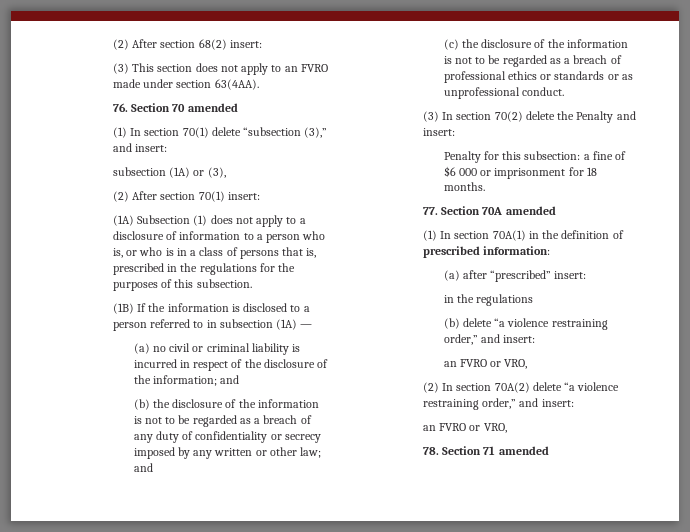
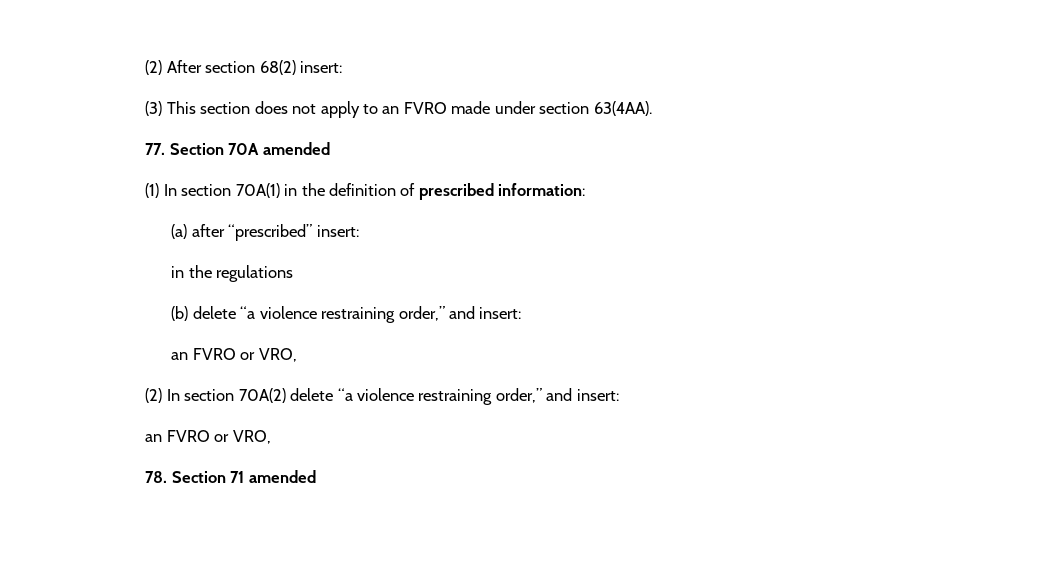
[112,103,238,112] [112,127,328,138] [112,143,168,152] [112,167,226,178] [112,191,260,202] [112,215,306,227] [112,231,326,243] [112,247,317,259] [112,263,296,275] [112,279,252,291] [112,303,310,314] [112,319,313,331] [133,343,301,355] [133,359,329,371] [133,375,240,386] [133,399,319,410] [133,415,312,427] [133,431,321,443] [133,447,322,459] [133,463,153,472] [443,39,628,50] [443,55,622,67] [443,71,633,83] [443,87,564,99] [422,111,636,123] [422,128,455,136] [443,151,627,163] [443,166,597,179] [443,182,485,191] // 76. Section 70 amended // (1) In section 70(1) delete “subsection (3),” and insert: // subsection (1A) or (3), // (2) After section 70(1) insert: // (1A) Subsection (1) does not apply to a disclosure of information to a person who is, or who is in a class of persons that is, prescribed in the regulations for the purposes of this subsection. // (1B) If the information is disclosed to a person referred to in subsection (1A) — // (a) no civil or criminal liability is incurred in respect of the disclosure of the information; and // (b) the disclosure of the information is not to be regarded as a breach of any duty of confidentiality or secrecy imposed by any written or other law; and // (c) the disclosure of the information is not to be regarded as a breach of professional ethics or standards or as unprofessional conduct. // (3) In section 70(2) delete the Penalty and insert: // Penalty for this subsection: a fine of $6 000 or imprisonment for 18 months. -> (652, 108) none

